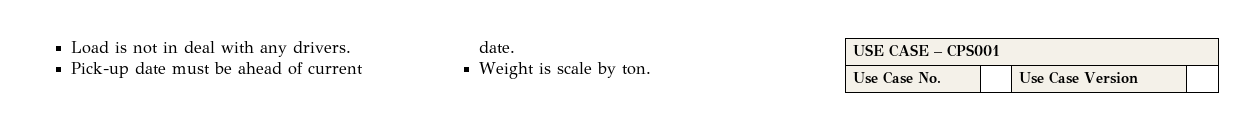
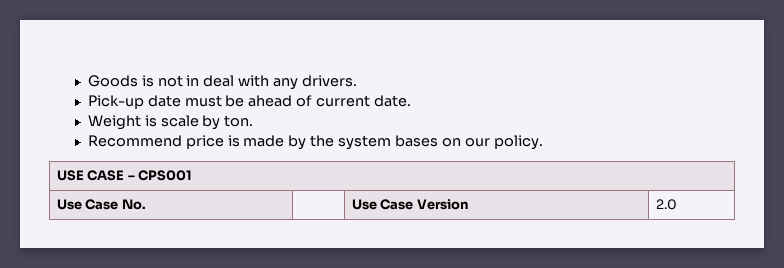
[70,41,109,54] Load -> [87,75,138,87] Goods
(651, 70) none -> [87,135,543,150] // Recommend price is made by the system bases on our policy.
(1139, 78) none -> [655,199,677,210] 2.0

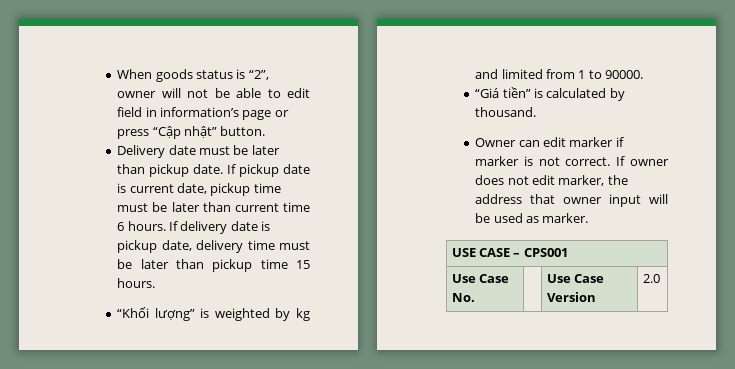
[87,75,358,90] [87,95,412,109] [87,115,254,130] [87,135,543,150] Goods is not in deal with any drivers. // Pick-up date must be ahead of current date. // Weight is scale by ton. // Recommend price is made by the system bases on our policy. -> [117,69,269,82] [117,88,310,98] [117,107,289,120] [117,126,266,139] [117,145,280,158] [117,164,311,177] [117,183,281,196] [117,202,310,212] [117,221,271,234] [117,240,310,253] [117,259,310,272] [117,278,156,288] [117,307,311,321] [475,69,644,79] [475,87,625,101] [475,107,537,117] [475,137,624,147] [475,156,669,166] [475,175,628,186] [475,194,668,207] [475,213,589,223] When goods status is “2”, owner will not be able to edit field in information’s page or press “Cập nhật” button. // Delivery date must be later than pickup date. If pickup date is current date, pickup time must be later than current time 6 hours. If delivery date is pickup date, delivery time must be later than pickup time 15 hours. // “Khối lượng” is weighted by kg and limited from 1 to 90000. // “Giá tiền” is calculated by thousand. // Owner can edit marker if marker is not correct. If owner does not edit marker, the address that owner input will be used as marker.

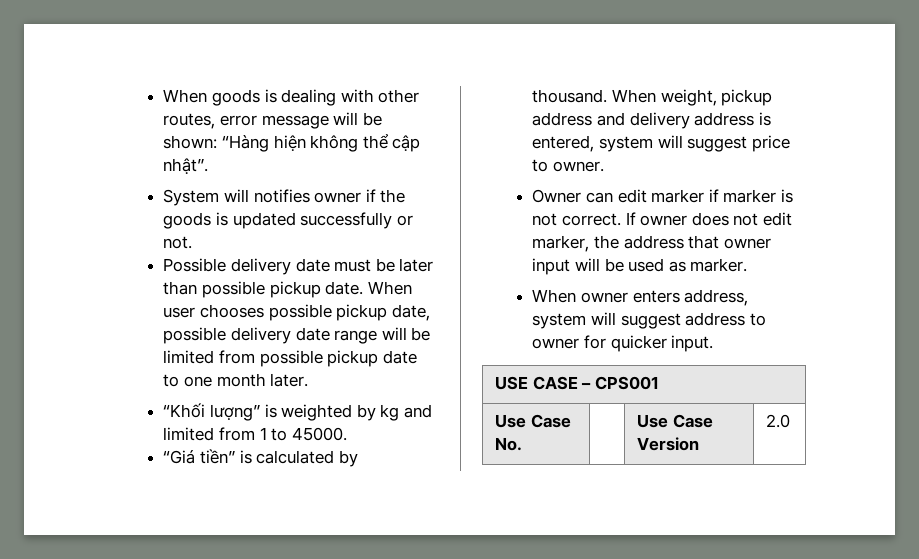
[195,69,269,80] [117,88,310,98] [117,107,289,120] [117,126,266,139] [117,145,166,158] status is “2”, owner will not be able to edit field in information’s page or press “Cập nhật” button. // Delivery -> [264,89,420,106] [163,112,382,129] [163,134,421,152] [163,158,209,174] [163,189,406,206] [163,212,413,229] [163,236,193,249] [163,258,291,275] is dealing with other routes, error message will be shown: “Hàng hiện không thể cập nhật”. // System will notifies owner if the goods is updated successfully or not. // Possible delivery
(146, 169) none -> [201,281,265,298] possible
[227,164,311,177] [117,183,281,196] [117,202,310,212] [117,221,271,234] [117,240,310,253] [117,259,310,272] [117,278,156,288] If pickup date is current date, pickup time must be later than current time 6 hours. If delivery date is pickup date, delivery time must be later than pickup time 15 hours. -> [367,281,412,295] [163,304,430,321] [163,327,431,344] [163,350,417,367] [163,373,309,387] When user chooses possible pickup date, possible delivery date range will be limited from possible pickup date to one month later.
[605,70,644,79] 90000. -> [291,427,347,441] 45000.
(537, 112) none -> [611,89,773,106] [532,112,771,129] [532,135,790,152] [532,159,604,172] When weight, pickup address and delivery address is entered, system will suggest price to owner.
(589, 218) none -> [532,289,749,306] [532,312,766,329] [532,335,714,352] // When owner enters address, system will suggest address to owner for quicker input.

